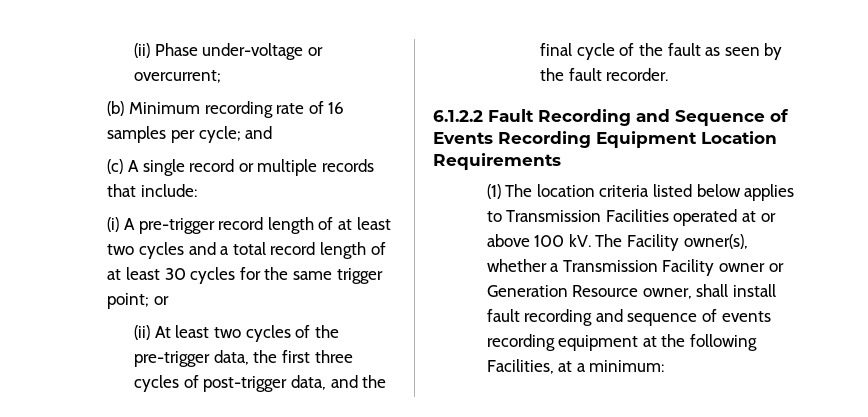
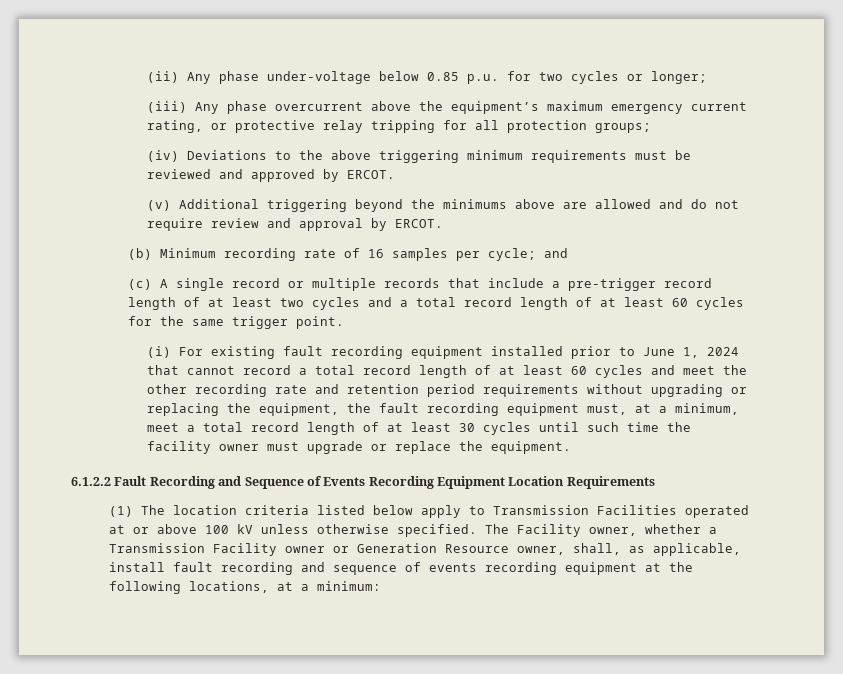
[134,43,323,60] [134,70,222,83] (ii) Phase under-voltage or overcurrent; -> [147,71,708,84] [147,101,748,114] [147,120,652,133] [147,150,692,163] [147,169,396,182] [147,199,740,212] [147,218,444,231] (ii) Any phase under-voltage below 0.85 p.u. for two cycles or longer; // (iii) Any phase overcurrent above the equipment’s maximum emergency current rating, or protective relay tripping for all protection groups; // (iv) Deviations to the above triggering minimum requirements must be reviewed and approved by ERCOT. // (v) Additional triggering beyond the minimums above are allowed and do not require review and approval by ERCOT.
[141,184,198,197] [107,217,136,232] include: // (i) A -> [488,278,561,288] include a
[164,268,186,280] 30 -> [672,298,689,307] 60
[107,293,170,309] [134,325,339,342] [134,350,353,367] [134,375,387,392] [540,43,783,60] [540,68,669,81] point; or // (ii) At least two cycles of the pre-trigger data, the first three cycles of post-trigger data, and the final cycle of the fault as seen by the fault recorder. -> [296,316,345,329] [147,346,740,359] [147,365,748,378] [147,384,748,397] [147,403,740,416] [147,422,692,435] [147,441,572,454] point. // (i) For existing fault recording equipment installed prior to June 1, 2024 that cannot record a total record length of at least 60 cycles and meet the other recording rate and retention period requirements without upgrading or replacing the equipment, the fault recording equipment must, at a minimum, meet a total record length of at least 30 cycles until such time the facility owner must upgrade or replace the equipment.
[744,184,795,201] applies -> [421,505,462,518] apply
[568,234,591,247] kV. -> [237,524,478,537] kV unless otherwise specified.
[683,234,748,249] owner(s), -> [589,527,638,536] owner,
[696,284,729,297] shall -> [573,543,742,556] shall, as applicable,
[486,359,554,374] Facilities, -> [189,581,270,593] locations,

